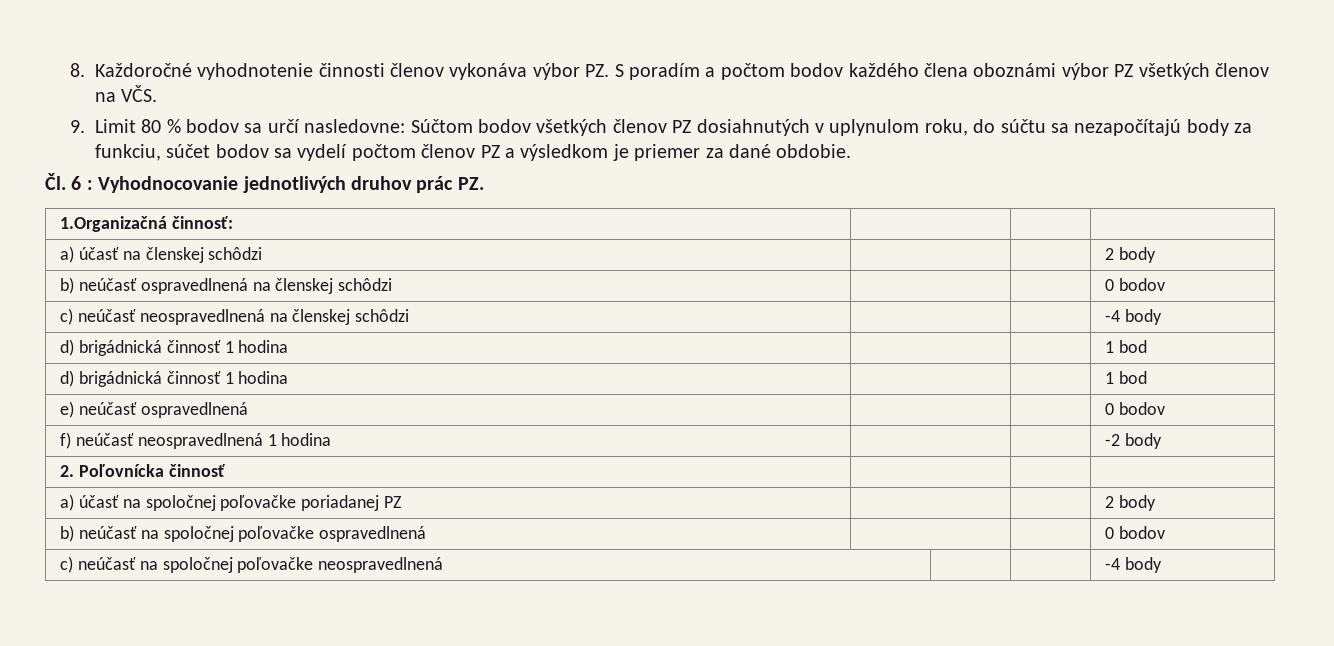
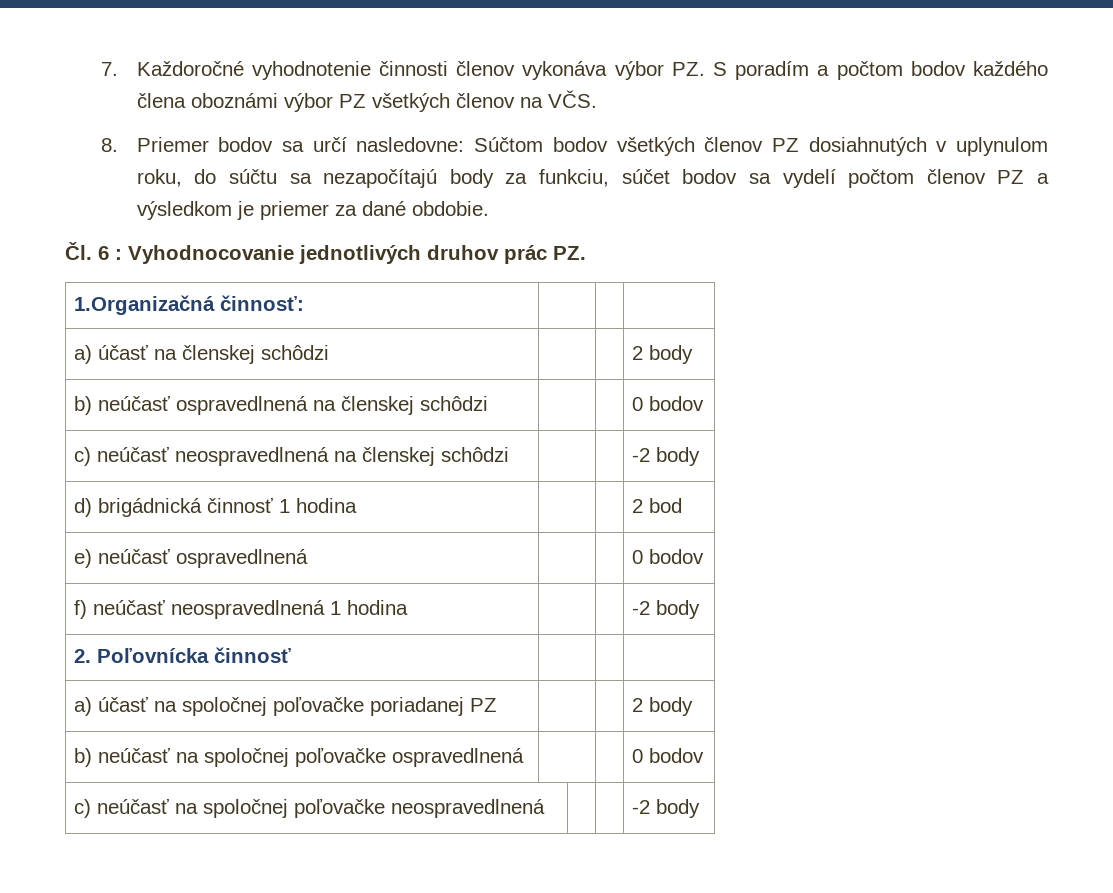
[69,63,85,77] 8. -> [100,62,118,76] 7.
[69,119,181,133] 9. Limit 80 % -> [100,137,209,152] 8. Priemer
[1105,310,1121,322] -4 -> [631,448,650,462] -2
[1105,340,1147,353] [60,370,289,387] [1105,372,1115,384] 1 bod // d) brigádnická činnosť 1 hodina | | | 1 -> [631,499,643,513] 2
[1105,558,1121,570] -4 -> [631,800,650,814] -2

